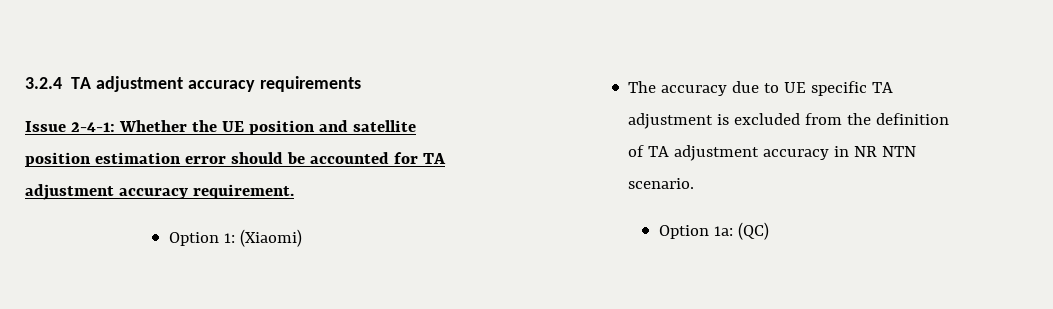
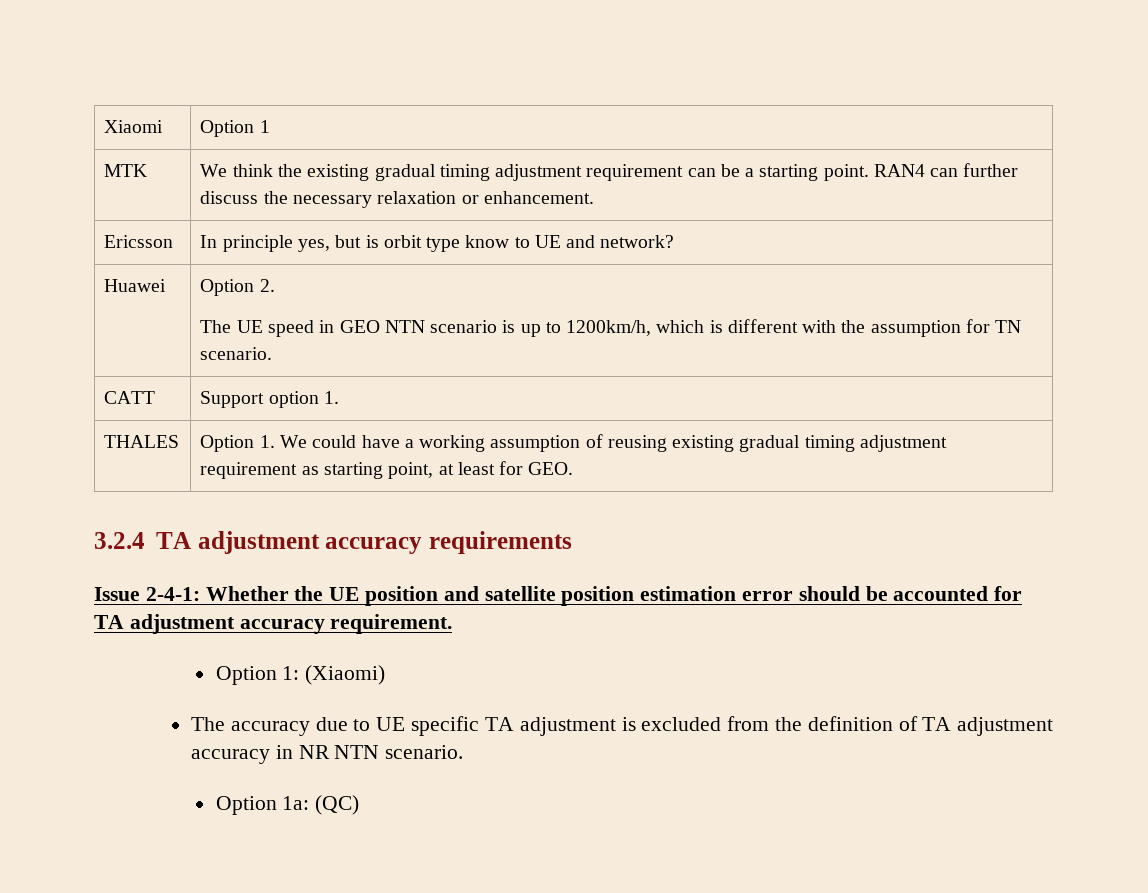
(25, 83) none -> [104,120,164,133] [200,120,270,137] [104,164,148,177] [200,163,1019,181] [200,191,594,208] [104,235,174,248] [200,235,675,252] [104,279,167,292] [200,279,275,296] [200,319,1022,337] [200,347,273,360] [104,391,156,404] [200,391,339,408] [104,435,180,448] [200,434,947,452] [200,461,574,479] Xiaomi | Option 1 // MTK | We think the existing gradual timing adjustment requirement can be a starting point. RAN4 can further discuss the necessary relaxation or enhancement. // Ericsson | In principle yes, but is orbit type know to UE and network? // Huawei | Option 2. // The UE speed in GEO NTN scenario is up to 1200km/h, which is different with the assumption for TN scenario. // CATT | Support option 1. // THALES | Option 1. We could have a working assumption of reusing existing gradual timing adjustment requirement as starting point, at least for GEO. //

